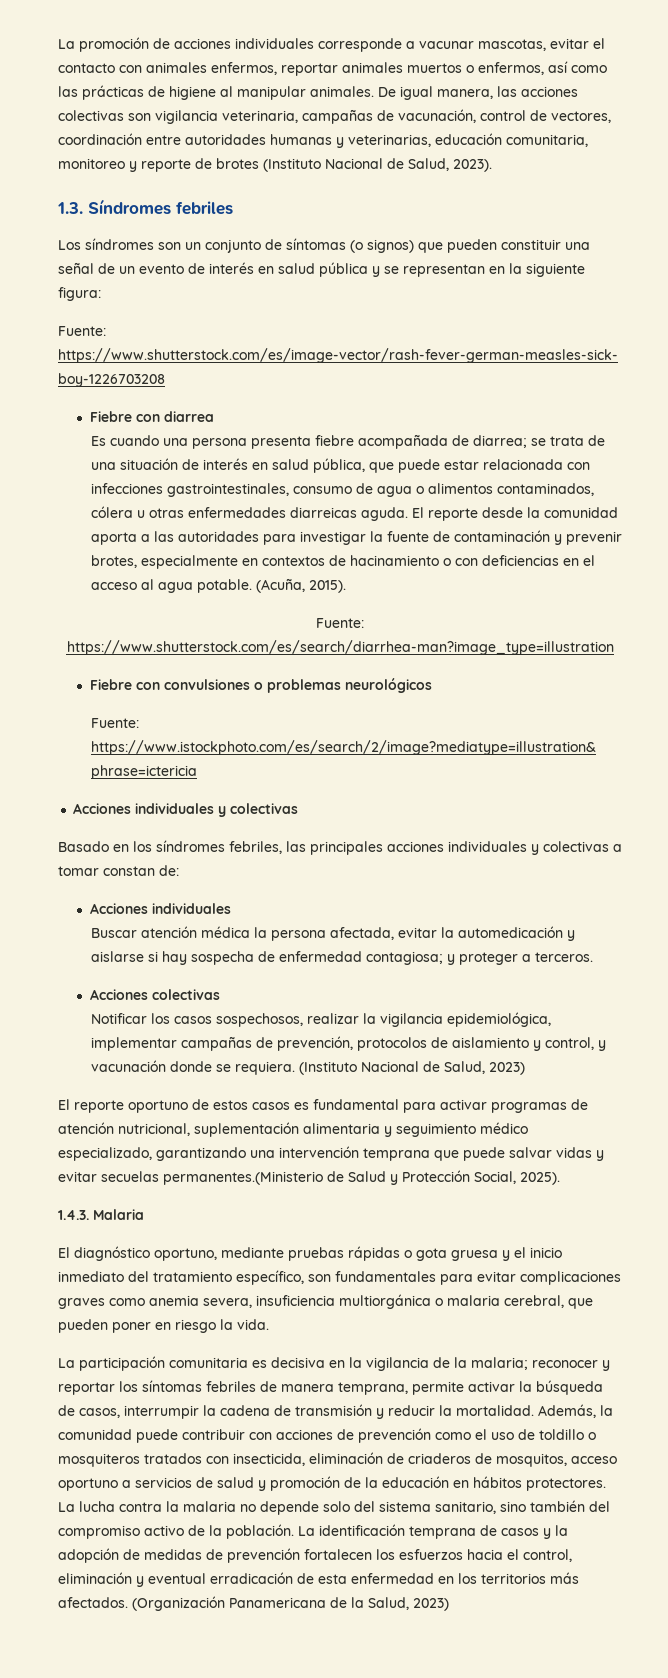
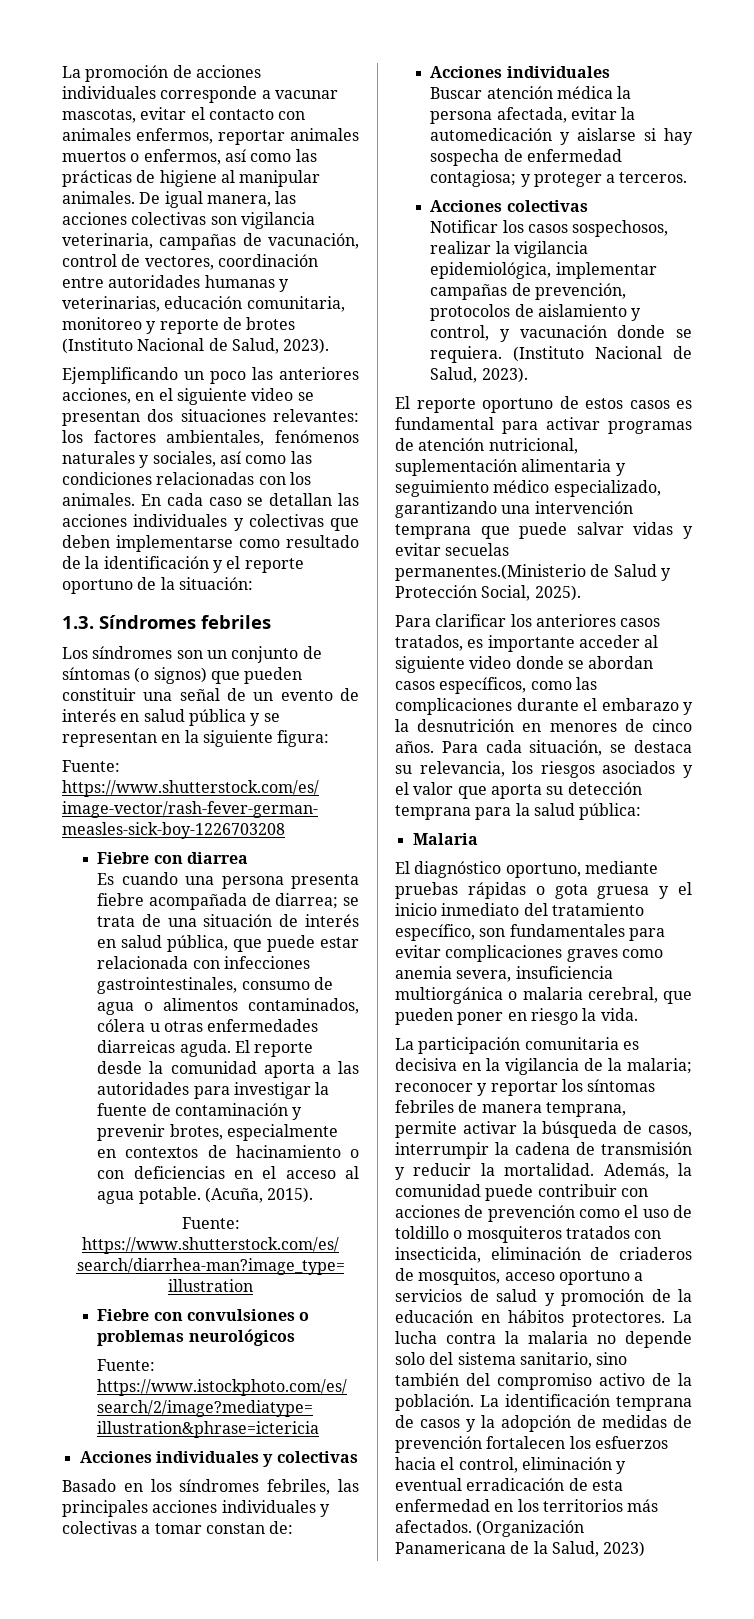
(492, 165) none -> [62,367,359,384] [62,388,314,405] [62,409,359,426] [62,430,359,446] [62,451,312,468] [62,472,311,485] [62,493,359,506] [62,514,359,531] [62,535,359,552] [62,556,304,573] [62,577,253,594] // Ejemplificando un poco las anteriores acciones, en el siguiente video se presentan dos situaciones relevantes: los factores ambientales, fenómenos naturales y sociales, así como las condiciones relacionadas con los animales. En cada caso se detallan las acciones individuales y colectivas que deben implementarse como resultado de la identificación y el reporte oportuno de la situación:
[488,1062,525,1075] 2023) -> [481,367,528,383] 2023).
[58,1210,89,1220] 1.4.3. -> [395,614,661,627] [395,635,659,652] [395,656,654,673] [395,677,597,694] [395,698,693,715] [395,719,692,732] [395,740,692,756] [395,761,693,778] [395,782,642,799] [395,803,642,820] Para clarificar los anteriores casos tratados, es importante acceder al siguiente video donde se abordan casos específicos, como las complicaciones durante el embarazo y la desnutrición en menores de cinco años. Para cada situación, se destaca su relevancia, los riesgos asociados y el valor que aporta su detección temprana para la salud pública: //

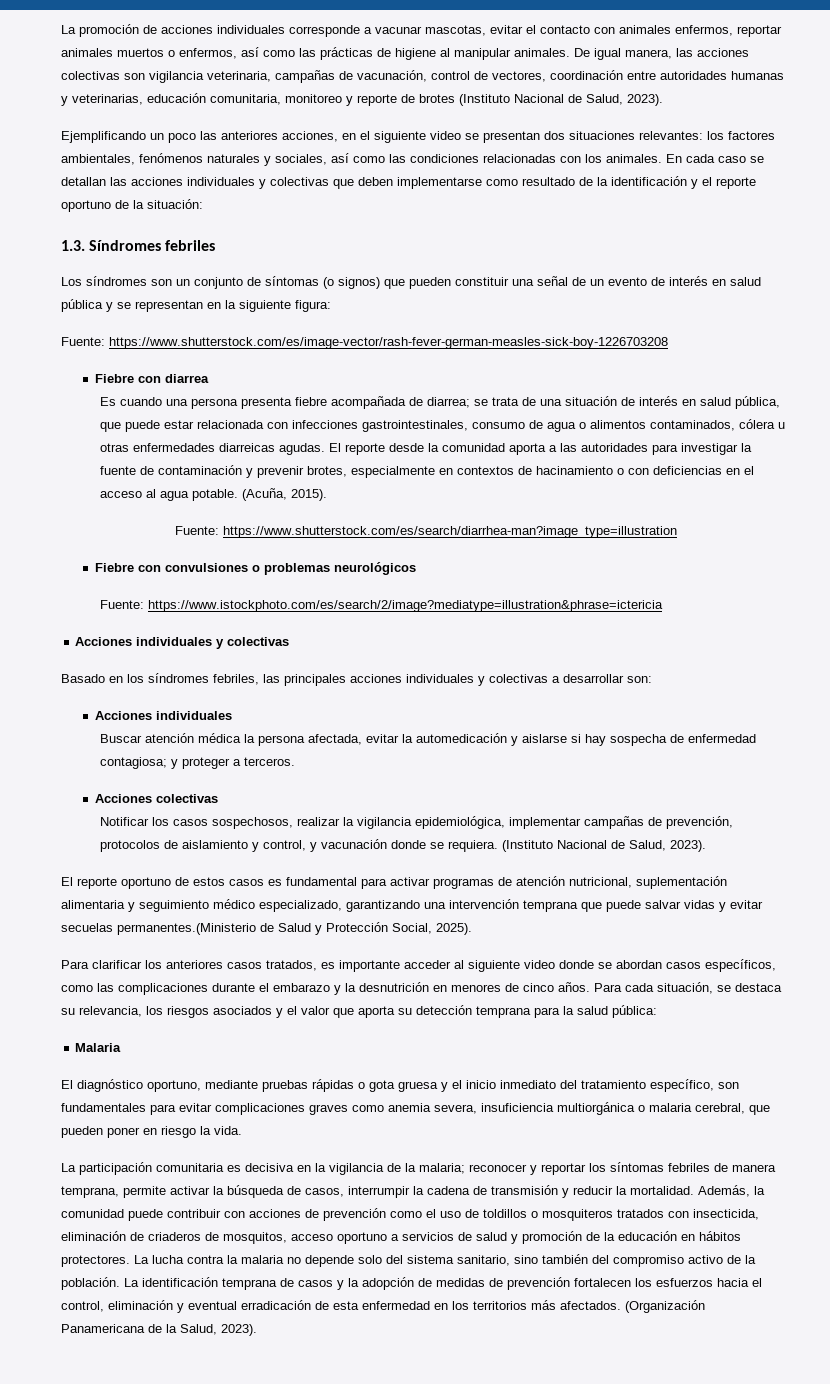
[179,1040,231,1057] aguda. -> [279,443,326,455] agudas.
[154,1521,294,1534] tomar constan de: -> [563,674,652,683] desarrollar son:
[395,1226,449,1239] toldillo -> [483,1209,527,1218] toldillos
[603,1541,646,1557] 2023) -> [221,1324,257,1336] 2023).

